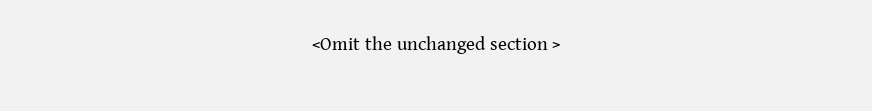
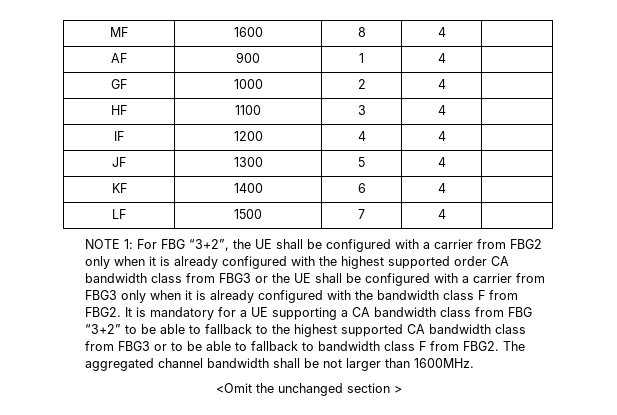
(311, 44) none -> [110,27,128,37] [233,27,263,37] [357,27,366,37] [437,27,446,37] [111,53,127,63] [236,52,260,63] [359,53,364,63] [437,53,446,63] [111,79,127,89] [233,79,263,89] [357,79,366,89] [437,79,446,89] [111,105,127,115] [235,105,261,115] [357,105,366,115] [437,105,446,115] [114,131,124,141] [233,131,263,141] [357,131,366,141] [437,131,446,141] [112,157,126,167] [233,157,263,167] [358,157,365,167] [437,157,446,167] [111,183,127,193] [233,183,263,193] [357,183,366,193] [437,183,446,193] [112,209,126,219] [234,209,262,219] [358,209,365,219] [437,209,446,219] [84,239,542,252] [84,256,509,269] [84,273,545,286] [84,290,518,303] [84,307,532,320] [84,324,526,337] [84,341,525,351] [84,358,474,371] MF | 1600 | 8 | 4 | // AF | 900 | 1 | 4 | // GF | 1000 | 2 | 4 | // HF | 1100 | 3 | 4 | // IF | 1200 | 4 | 4 | // JF | 1300 | 5 | 4 | // KF | 1400 | 6 | 4 | // LF | 1500 | 7 | 4 | // NOTE 1: For FBG “3+2”, the UE shall be configured with a carrier from FBG2 only when it is already configured with the highest supported order CA bandwidth class from FBG3 or the UE shall be configured with a carrier from FBG3 only when it is already configured with the bandwidth class F from FBG2. It is mandatory for a UE supporting a CA bandwidth class from FBG “3+2” to be able to fallback to the highest supported CA bandwidth class from FBG3 or to be able to fallback to bandwidth class F from FBG2. The aggregated channel bandwidth shall be not larger than 1600MHz. //

